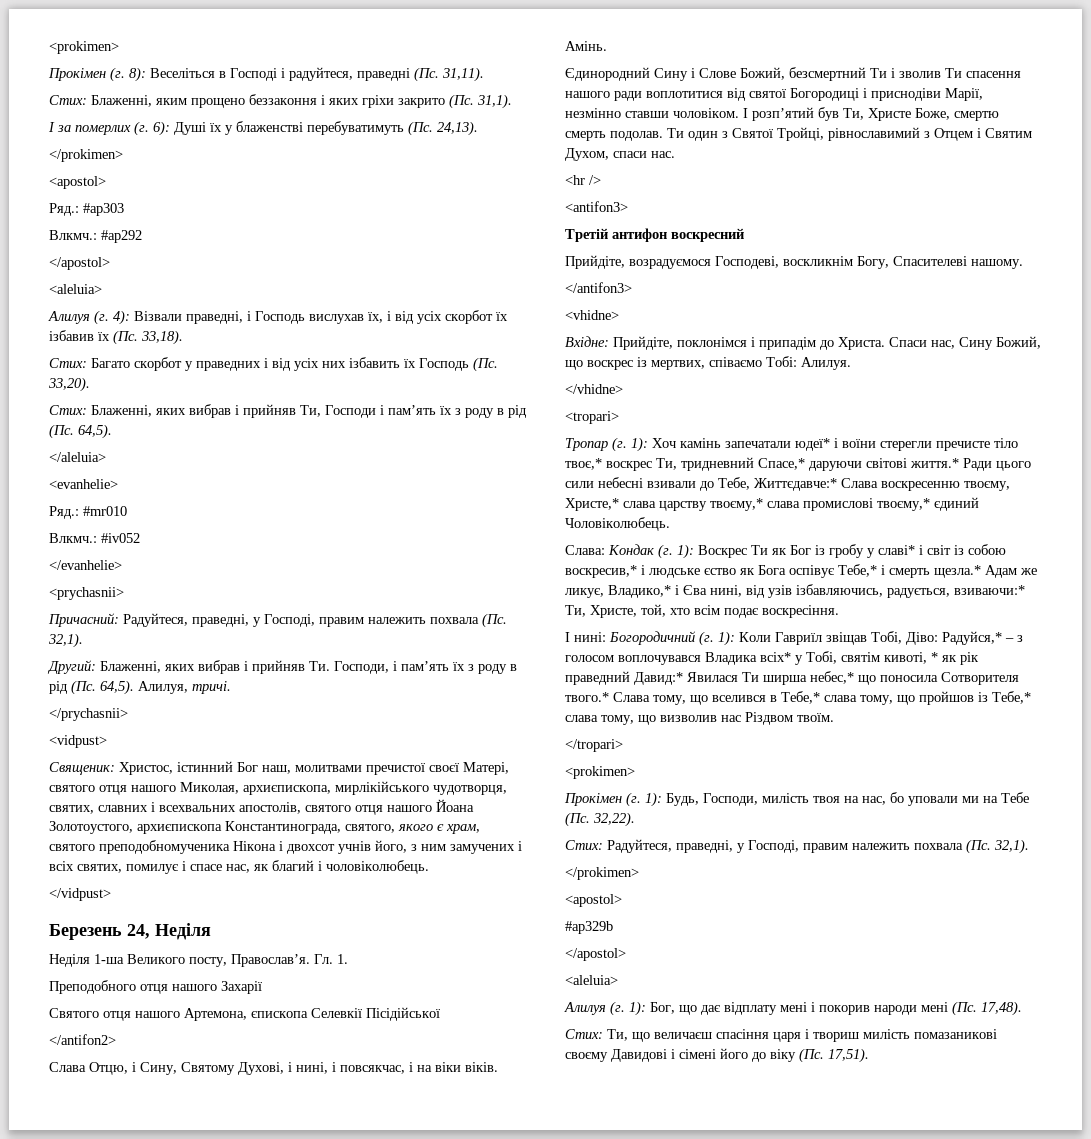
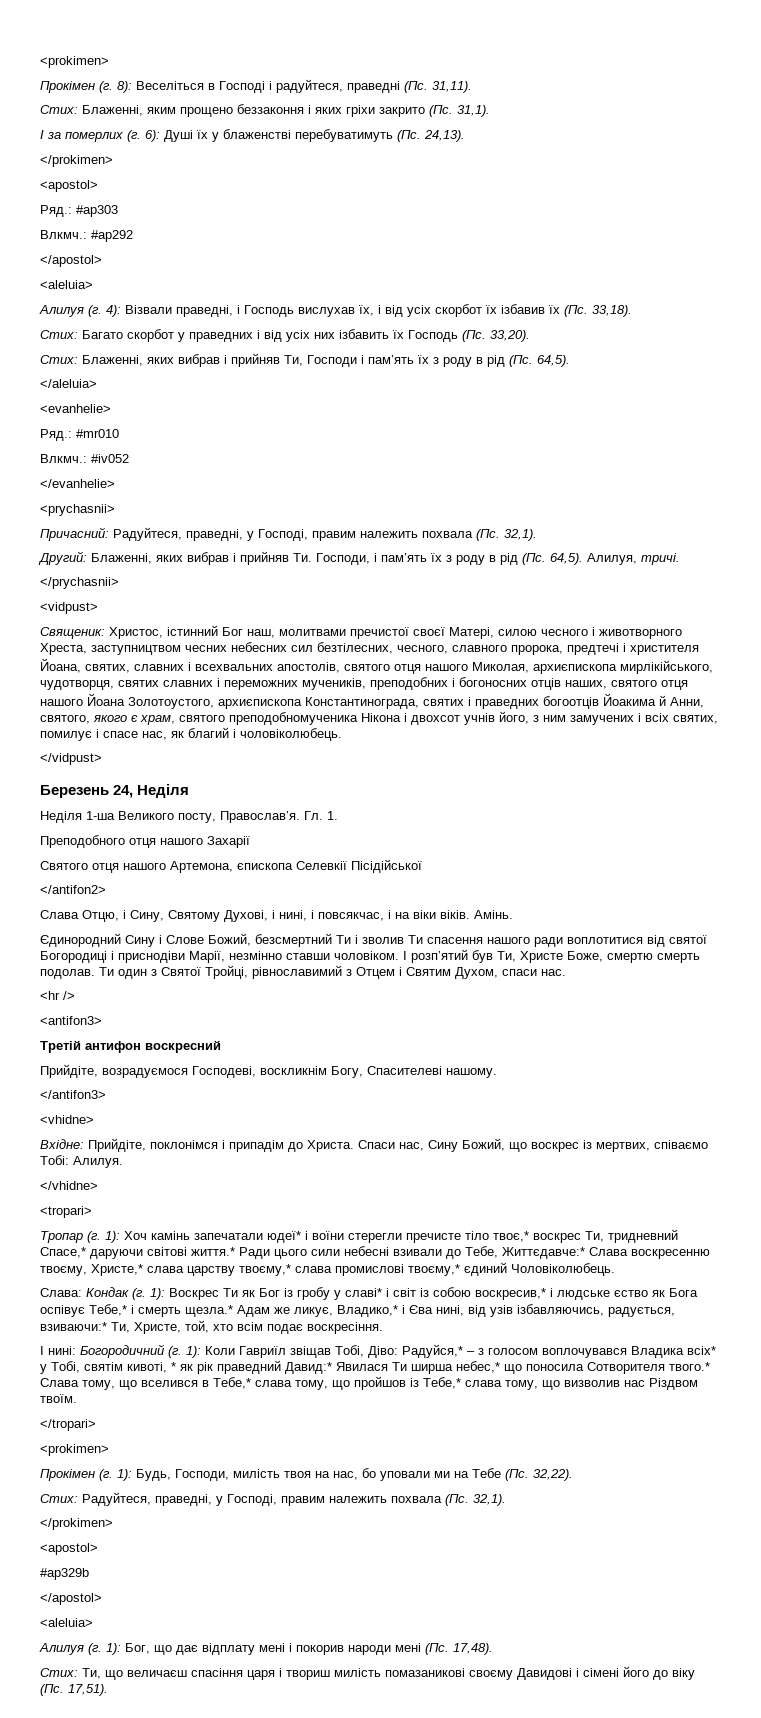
[49,781,507,795] святого отця нашого Миколая, архиєпископа, мирлікійського чудотворця, -> [498,627,682,639] [40,642,699,655] [40,658,81,673] силою чесного і животворного Хреста, заступництвом чесних небесних сил безтілесних, чесного, славного пророка, предтечі і христителя Йоана,
[436,799,474,812] [49,821,341,834] Йоана Золотоустого, архиєпископа Константинограда, -> [472,660,713,674] [40,677,688,690] [40,693,704,709] Миколая, архиєпископа мирлікійського, чудотворця, святих славних і переможних мучеників, преподобних і богоносних отців наших, святого отця нашого Йоана Золотоустого, архиєпископа Константинограда, святих і праведних богоотців Йоакима й Анни,

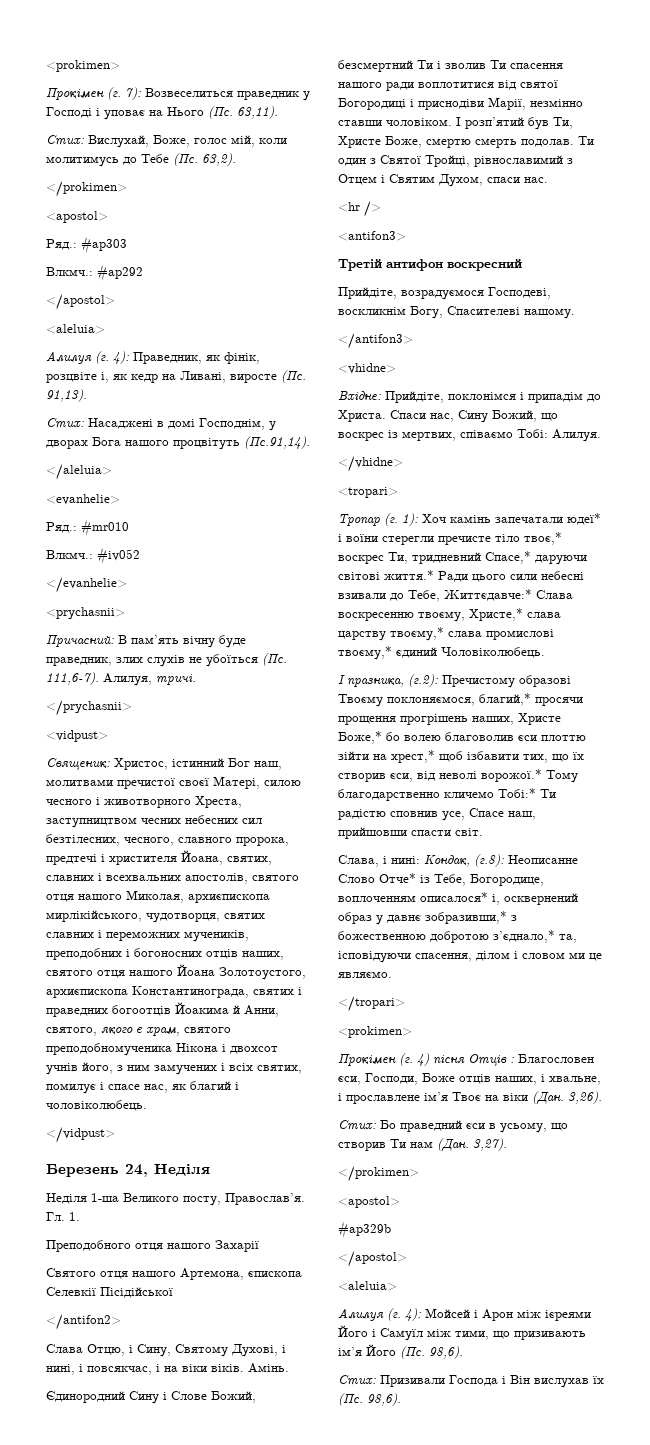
[40,56,109,68] [40,79,472,93] [40,104,490,117] [40,129,465,142] <prokimen> // Прокімен (г. 8): Веселіться в Господі і радуйтеся, праведні (Пс. 31,11). // Стих: Блаженні, яким прощено беззаконня і яких гріхи закрито (Пс. 31,1). // І за померлих (г. 6): Душі їх у блаженстві перебуватимуть (Пс. 24,13). -> [46,60,120,72] [46,87,310,101] [46,106,278,120] [46,135,287,148] [46,153,236,167] <prokimen> // Прокімен (г. 7): Возвеселиться праведник у Господі і уповає на Нього (Пс. 63,11). // Стих: Вислухай, Боже, голос мій, коли молитимусь до Тебе (Пс. 63,2).
[125,304,632,317] [40,329,530,342] [40,353,570,367] Візвали праведні, і Господь вислухав їх, і від усіх скорбот їх ізбавив їх (Пс. 33,18). // Стих: Багато скорбот у праведних і від усіх них ізбавить їх Господь (Пс. 33,20). // Стих: Блаженні, яких вибрав і прийняв Ти, Господи і пам’ять їх з роду в рід (Пс. 64,5). -> [133,352,260,364] [46,370,306,383] [46,389,87,402] [46,418,276,431] [46,436,310,450] Праведник, як фінік, розцвіте і, як кедр на Ливані, виросте (Пс. 91,13). // Стих: Насаджені в домі Господнім, у дворах Бога нашого процвітуть (Пс.91,14).
[113,527,537,541] [38,551,583,565] Радуйтеся, праведні, у Господі, правим належить похвала (Пс. 32,1). // Другий: Блаженні, яких вибрав і прийняв Ти. Господи, і пам’ять їх з роду в рід (Пс. 64,5). -> [118,635,246,648] [46,653,287,667] [46,672,99,685] В пам’ять вічну буде праведник, злих слухів не убоїться (Пс. 111,6-7).
[40,1287,698,1300] [40,1304,675,1317] [40,1320,383,1334] [40,1344,716,1358] [40,1360,710,1374] [40,1376,698,1390] [40,1394,77,1403] [40,1419,96,1431] [40,1444,109,1456] [40,1468,573,1481] [40,1492,506,1506] Слава: Кондак (г. 1): Воскрес Ти як Бог із гробу у славі* і світ із собою воскресив,* і людське єство як Бога оспівує Тебе,* і смерть щезла.* Адам же ликує, Владико,* і Єва нині, від узів ізбавляючись, радується, взиваючи:* Ти, Христе, той, хто всім подає воскресіння. // І нині: Богородичний (г. 1): Коли Гавриїл звіщав Тобі, Діво: Радуйся,* – з голосом воплочувався Владика всіх* у Тобі, святім кивоті, * як рік праведний Давид:* Явилася Ти ширша небес,* що поносила Сотворителя твого.* Слава тому, що вселився в Тебе,* слава тому, що пройшов із Тебе,* слава тому, що визволив нас Різдвом твоїм. // </tropari> // <prokimen> // Прокімен (г. 1): Будь, Господи, милість твоя на нас, бо уповали ми на Тебе (Пс. 32,22). // Стих: Радуйтеся, праведні, у Господі, правим належить похвала (Пс. 32,1). -> [338,674,571,688] [338,693,583,707] [338,713,561,725] [338,731,586,744] [338,750,584,763] [338,769,578,783] [338,788,556,801] [338,808,536,821] [338,827,483,839] [338,854,578,867] [338,873,544,886] [338,892,578,905] [338,911,517,925] [338,930,577,943] [338,951,602,963] [338,971,392,978] [338,996,405,1012] [338,1026,412,1038] [338,1053,594,1066] [338,1073,601,1085] [338,1091,602,1105] [338,1120,568,1133] [338,1138,507,1152] I празника, (г.2): Пречистому образові Твоєму поклоняємося, благий,* просячи прощення прогрішень наших, Христе Боже,* бо волею благоволив єси плоттю зійти на хрест,* щоб ізбавити тих, що їх створив єси, від неволі ворожої.* Тому благодарственно кличемо Тобі:* Ти радістю сповнив усе, Спасе наш, прийшовши спасти світ. // Слава, і нині: Кондак, (г.8): Неописанне Слово Отче* із Тебе, Богородице, воплоченням описалося* і, осквернений образ у давнє зобразивши,* з божественною добротою з’єднало,* та, ісповідуючи спасення, ділом і словом ми це являємо. // </tropari> // <prokimen> // Прокімен (г. 4) пісня Отців : Благословен єси, Господи, Боже отців наших, і хвальне, і прославлене ім’я Твоє на віки (Дан. 3,26). // Стих: Бо праведний єси в усьому, що створив Ти нам (Дан. 3,27).
[106,1643,493,1655] [40,1666,695,1680] [40,1684,108,1696] 1): Бог, що дає відплату мені і покорив народи мені (Пс. 17,48). // Стих: Ти, що величаєш спасіння царя і твориш милість помазаникові своєму Давидові і сімені його до віку (Пс. 17,51). -> [405,1308,591,1321] [338,1325,586,1341] [338,1344,463,1359] [338,1375,604,1388] [338,1393,401,1406] 4): Мойсей і Арон між ієреями Його і Самуїл між тими, що призивають ім’я Його (Пс. 98,6). // Стих: Призивали Господа і Він вислухав їх (Пс. 98,6).

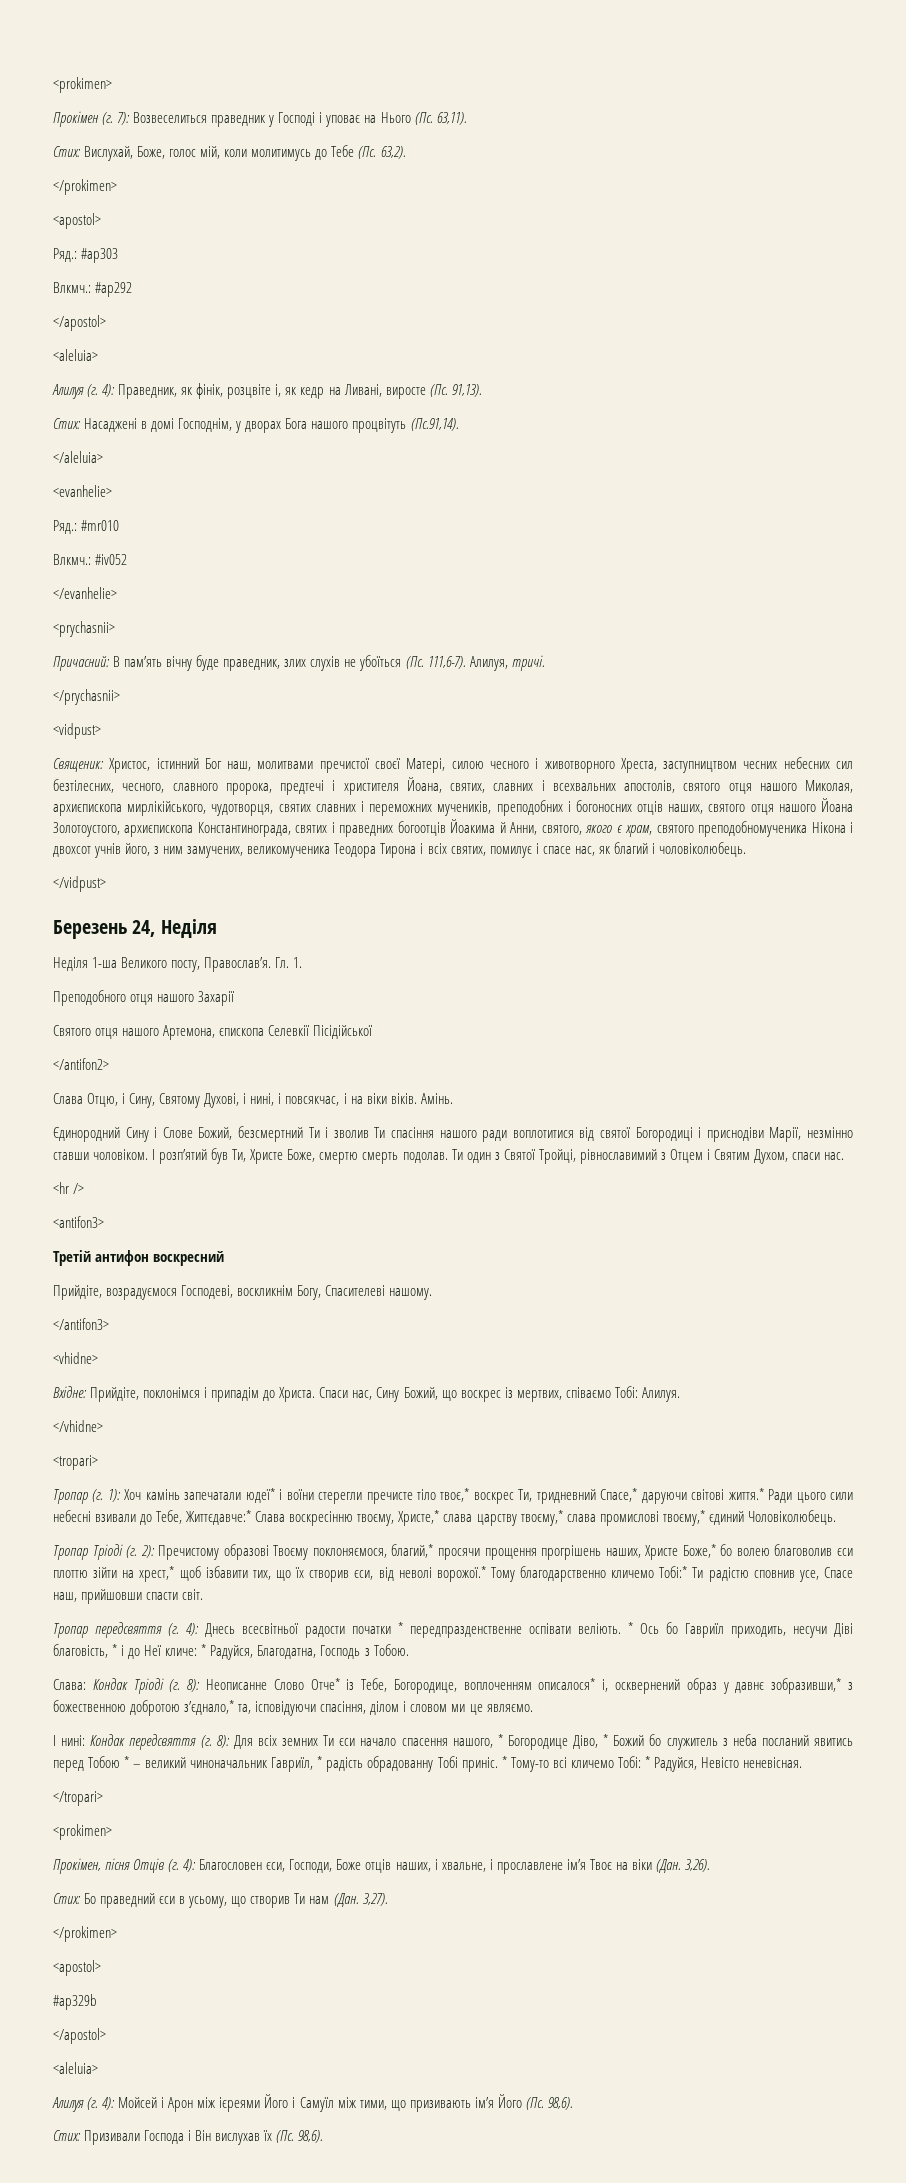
[154,1064,217,1075] замучених -> [187,843,417,858] замучених, великомученика Теодора Тирона
[510,63,563,69] спасення -> [391,1127,435,1138] спасіння
[338,612,414,621] воскресенню -> [289,1511,354,1526] воскресінню
[338,674,438,687] I празника, (г.2): -> [53,1544,155,1560] Тропар Тріоді (г. 2):
[338,854,504,867] Слава, і нині: Кондак, (г.8): -> [53,1622,853,1638] [53,1644,409,1660] [53,1678,201,1694] Тропар передсвяття (г. 4): Днесь всесвітньої радости початки * передпразденственне оспівати веліють. * Ось бо Гавриїл приходить, несучи Діві благовість, * і до Неї кличе: * Радуйся, Благодатна, Господь з Тобою. // Слава: Кондак Тріоді (г. 8):
[415,953,472,962] спасення, -> [320,1701,367,1714] спасіння,
[338,996,405,1012] [338,1026,412,1038] [338,1053,514,1066] </tropari> // <prokimen> // Прокімен (г. 4) пісня Отців : -> [53,1734,853,1750] [53,1756,802,1772] [53,1791,103,1806] [53,1824,112,1840] [53,1858,197,1874] І нині: Кондак передсвяття (г. 8): Для всіх земних Ти єси начало спасення нашого, * Богородице Діво, * Божий бо служитель з неба посланий явитись перед Тобою * – великий чиноначальник Гавриїл, * радість обрадованну Тобі приніс. * Тому-то всі кличемо Тобі: * Радуйся, Невісто неневісная. // </tropari> // <prokimen> // Прокімен, пісня Отців (г. 4):

